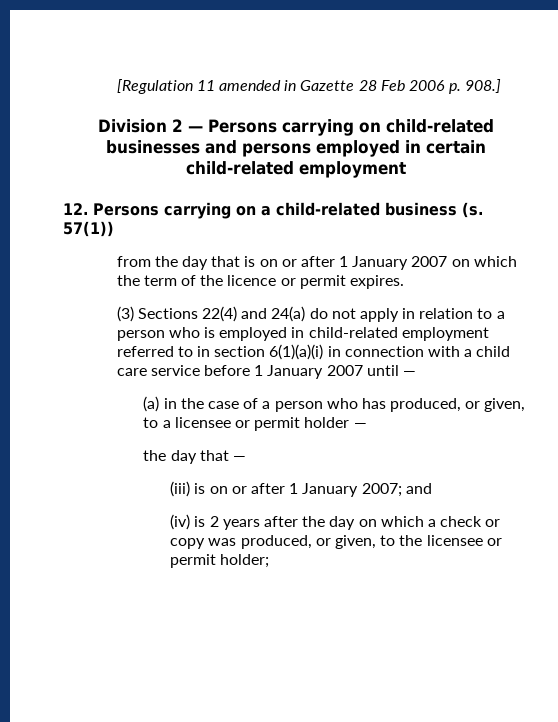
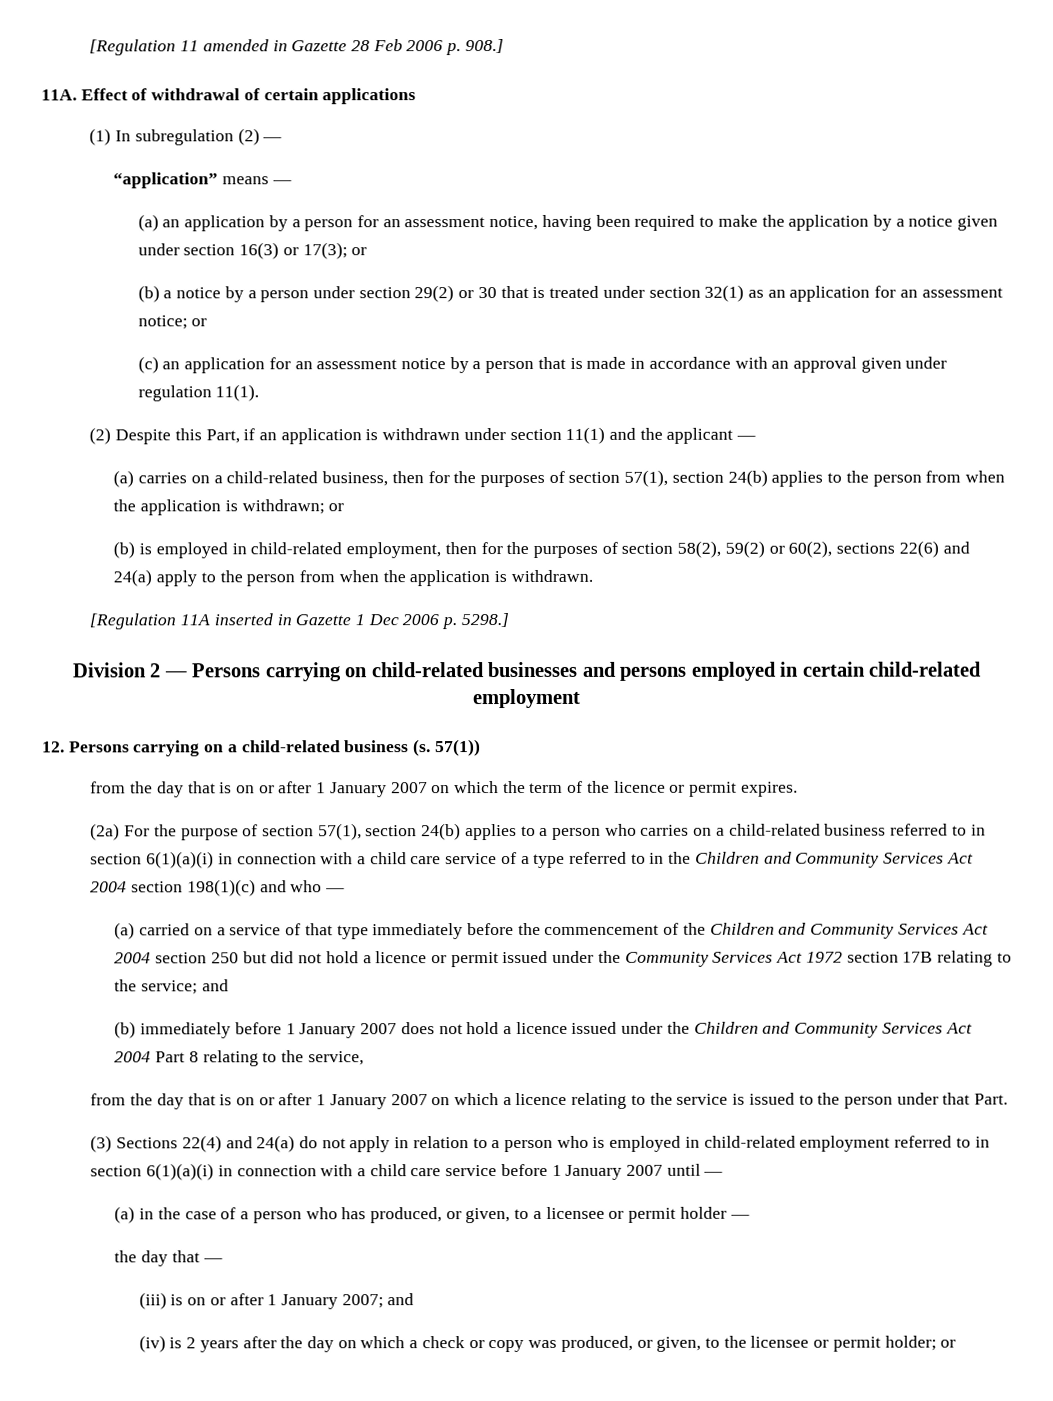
(502, 86) none -> [41,88,417,105] [89,128,283,146] [113,172,292,189] [137,214,999,232] [137,242,368,260] [137,284,1003,303] [137,315,208,330] [137,356,948,374] [137,384,260,402] [89,426,757,445] [113,469,1005,488] [113,499,345,516] [113,540,970,559] [113,569,593,587] [89,613,509,630] // 11A. Effect of withdrawal of certain applications // (1) In subregulation (2) — // “application” means — // (a) an application by a person for an assessment notice, having been required to make the application by a notice given under section 16(3) or 17(3); or // (b) a notice by a person under section 29(2) or 30 that is treated under section 32(1) as an application for an assessment notice; or // (c) an application for an assessment notice by a person that is made in accordance with an approval given under regulation 11(1). // (2) Despite this Part, if an application is withdrawn under section 11(1) and the applicant — // (a) carries on a child-related business, then for the purposes of section 57(1), section 24(b) applies to the person from when the application is withdrawn; or // (b) is employed in child-related employment, then for the purposes of section 58(2), 59(2) or 60(2), sections 22(6) and 24(a) apply to the person from when the application is withdrawn. // [Regulation 11A inserted in Gazette 1 Dec 2006 p. 5298.]
(404, 282) none -> [90,823,986,841] [90,851,974,869] [90,879,345,897] [114,922,989,940] [114,950,1012,968] [114,979,229,995] [114,1021,973,1039] [114,1050,364,1067] [90,1092,1009,1110] // (2a) For the purpose of section 57(1), section 24(b) applies to a person who carries on a child-related business referred to in section 6(1)(a)(i) in connection with a child care service of a type referred to in the Children and Community Services Act 2004 section 198(1)(c) and who — // (a) carried on a service of that type immediately before the commencement of the Children and Community Services Act 2004 section 250 but did not hold a licence or permit issued under the Community Services Act 1972 section 17B relating to the service; and // (b) immediately before 1 January 2007 does not hold a licence issued under the Children and Community Services Act 2004 Part 8 relating to the service, // from the day that is on or after 1 January 2007 on which a licence relating to the service is issued to the person under that Part.
(270, 561) none -> [940,1339,957,1348] or

